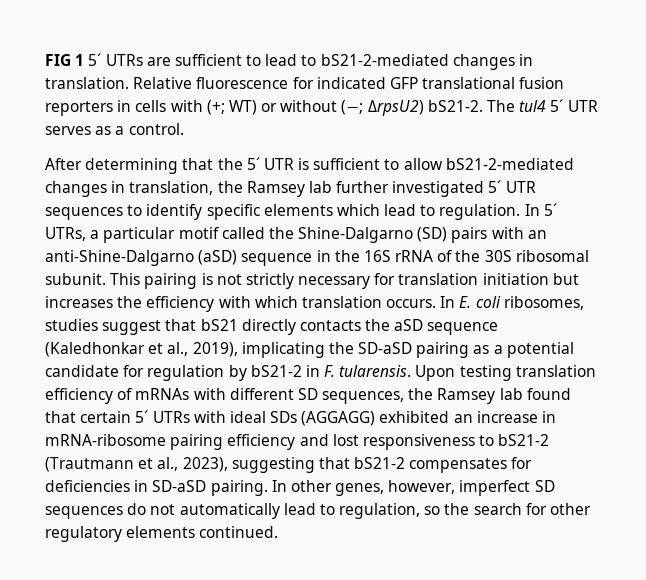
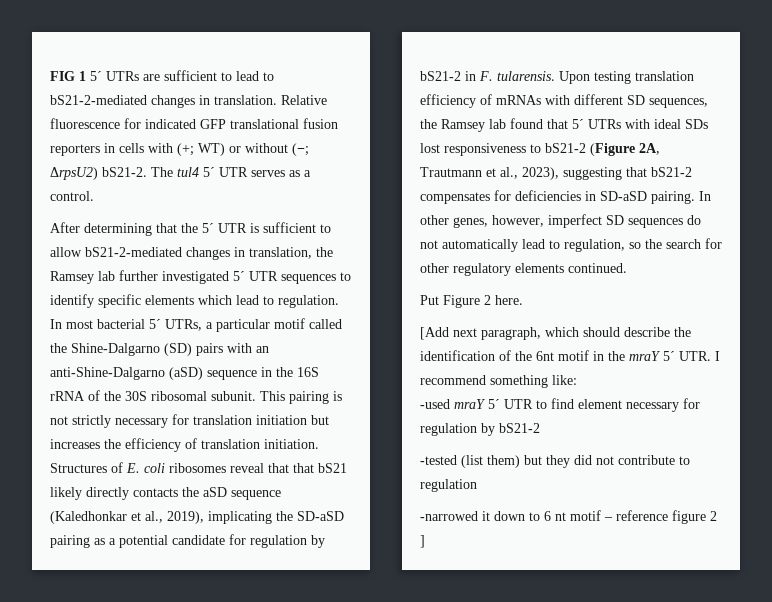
(540, 210) none -> [66,319,145,329] most bacterial
[218,296,584,310] [45,319,162,335] with which translation occurs. In E. coli ribosomes, studies suggest -> [185,438,319,449] [50,462,289,473] of translation initiation. Structures of E. coli ribosomes reveal that
(238, 325) none -> [50,487,82,500] likely
[80,411,132,423] certain -> (568, 124) none
[301,411,557,426] [45,434,329,450] (AGGAGG) exhibited an increase in mRNA-ribosome pairing efficiency and -> (708, 124) none
[45,457,134,472] (Trautmann -> [590,143,660,156] [420,167,482,177] (Figure 2A, Trautmann
(279, 532) none -> [420,295,523,308] [420,327,691,340] [420,350,720,361] [420,375,577,388] [420,398,700,412] [420,423,540,436] [420,455,690,468] [420,479,477,492] [420,510,717,524] [420,535,425,548] // Put Figure 2 here. // [Add next paragraph, which should describe the identification of the 6nt motif in the mraY 5´ UTR. I recommend something like: // -used mraY 5´ UTR to find element necessary for regulation by bS21-2 // -tested (list them) but they did not contribute to regulation // -narrowed it down to 6 nt motif – reference figure 2 ]

